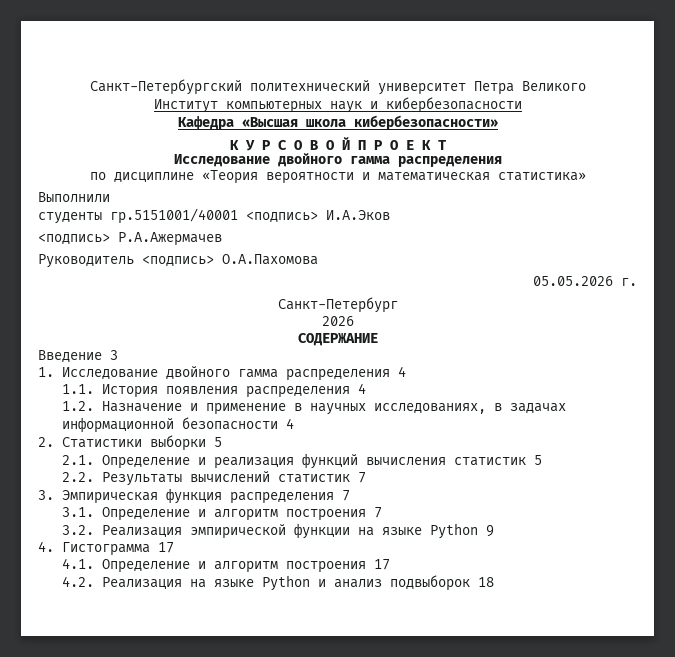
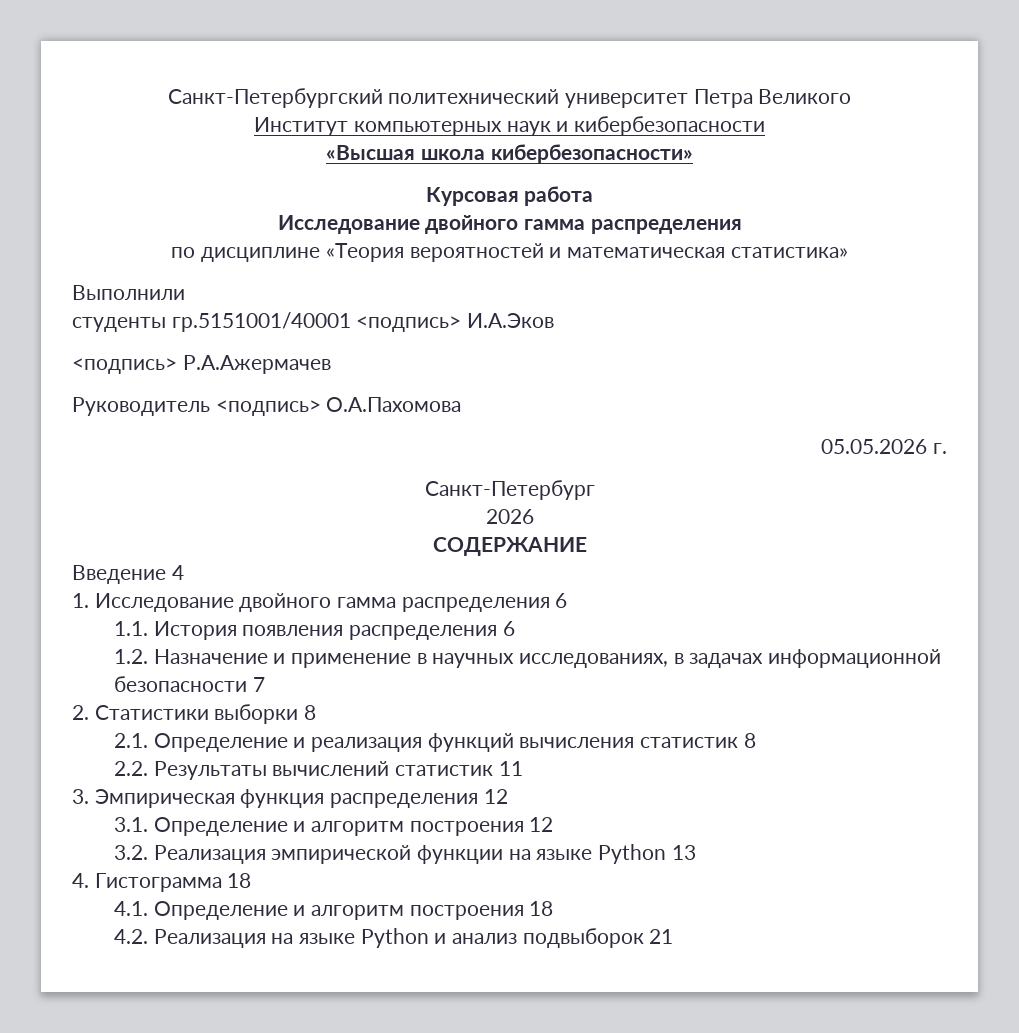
[177,115,234,130] Кафедра -> (765, 126) none
[229,137,447,151] К У Р С О В О Й П Р О Е К Т -> [425,186,594,206] Курсовая работа
[265,172,354,184] вероятности -> [409,243,544,262] вероятностей
[110,350,118,360] 3 -> [171,565,184,580] 4
[398,366,406,377] 4 -> [555,593,568,608] 6
[357,383,366,394] 4 -> [502,621,515,636] 6
[285,418,294,429] 4 -> [252,677,265,692] 7
[214,437,222,447] 5 -> [304,705,317,720] 8
[533,455,542,465] 5 -> [743,733,756,748] 8
[357,472,366,483] 7 -> [498,761,523,776] 11
[342,490,350,501] 7 -> [483,789,508,804] 12
[373,507,382,518] 7 -> [529,817,554,832] 12
[485,525,494,537] 9 -> [671,845,696,860] 13
[158,542,174,553] 17 -> [227,873,252,888] 18
[373,559,390,570] 17 -> [529,901,554,916] 18
[477,577,494,587] 18 -> [649,929,674,944] 21

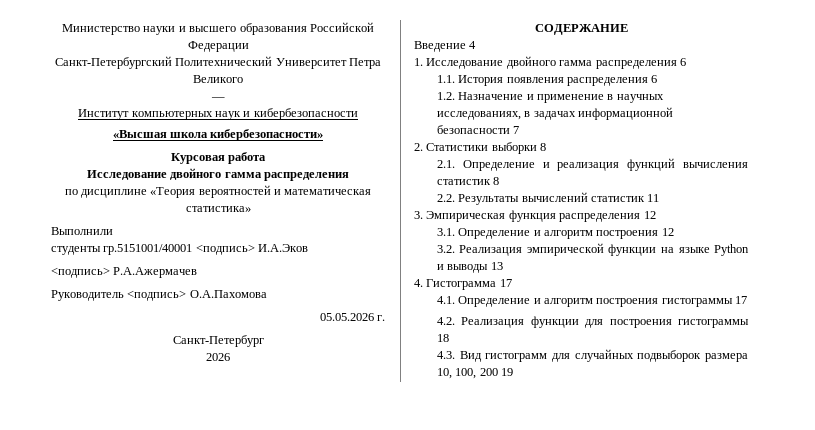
[167,88,688,108] Санкт-Петербургский политехнический университет -> [62,22,374,35] [187,41,249,52] [54,56,347,69] Министерство науки и высшего образования Российской Федерации // Санкт-Петербургский Политехнический Университет
(852, 96) none -> [210,97,225,100] // —
(666, 854) none -> [436,264,489,273] и выводы
[227,873,252,888] 18 -> [499,279,512,287] 17
[529,901,554,916] 18 -> [661,296,748,307] гистограммы 17
[271,928,674,948] на языке Python и анализ подвыборок 21 -> [530,316,749,328] [436,334,449,342] [436,349,748,362] [436,368,514,379] функции для построения гистограммы 18 // 4.3. Вид гистограмм для случайных подвыборок размера 10, 100, 200 19

